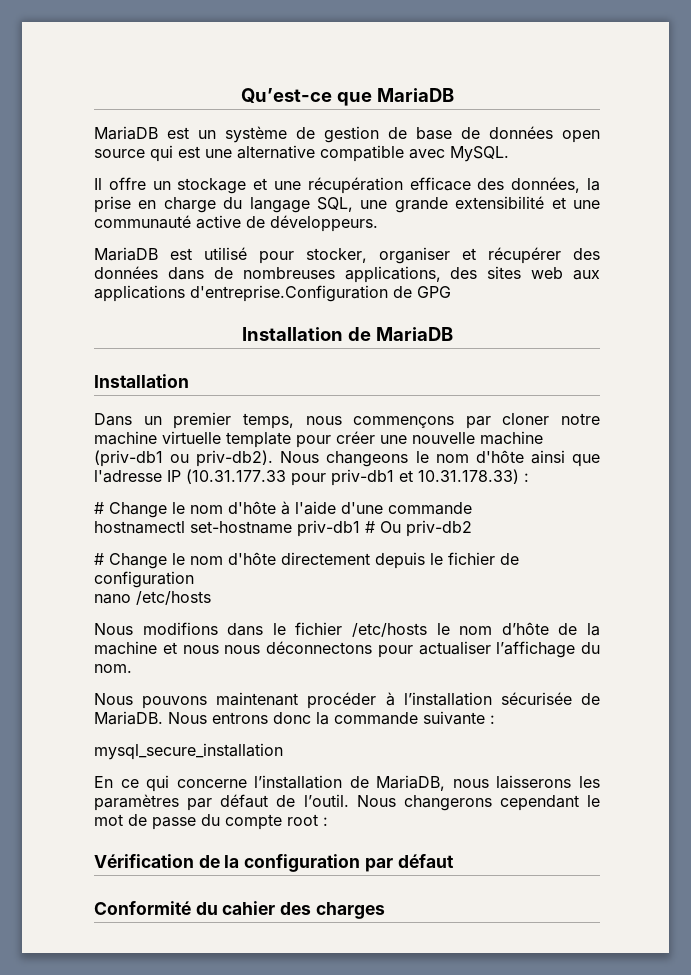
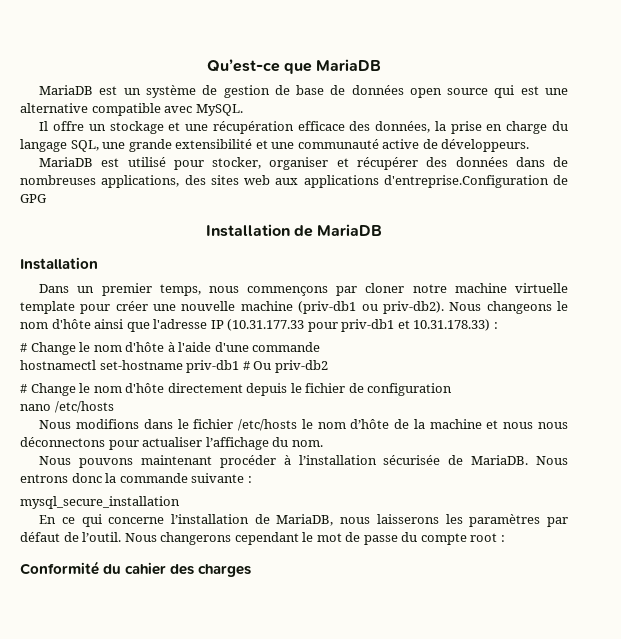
[94,854,454,872] // Vérification de la configuration par défaut -> (505, 538) none

